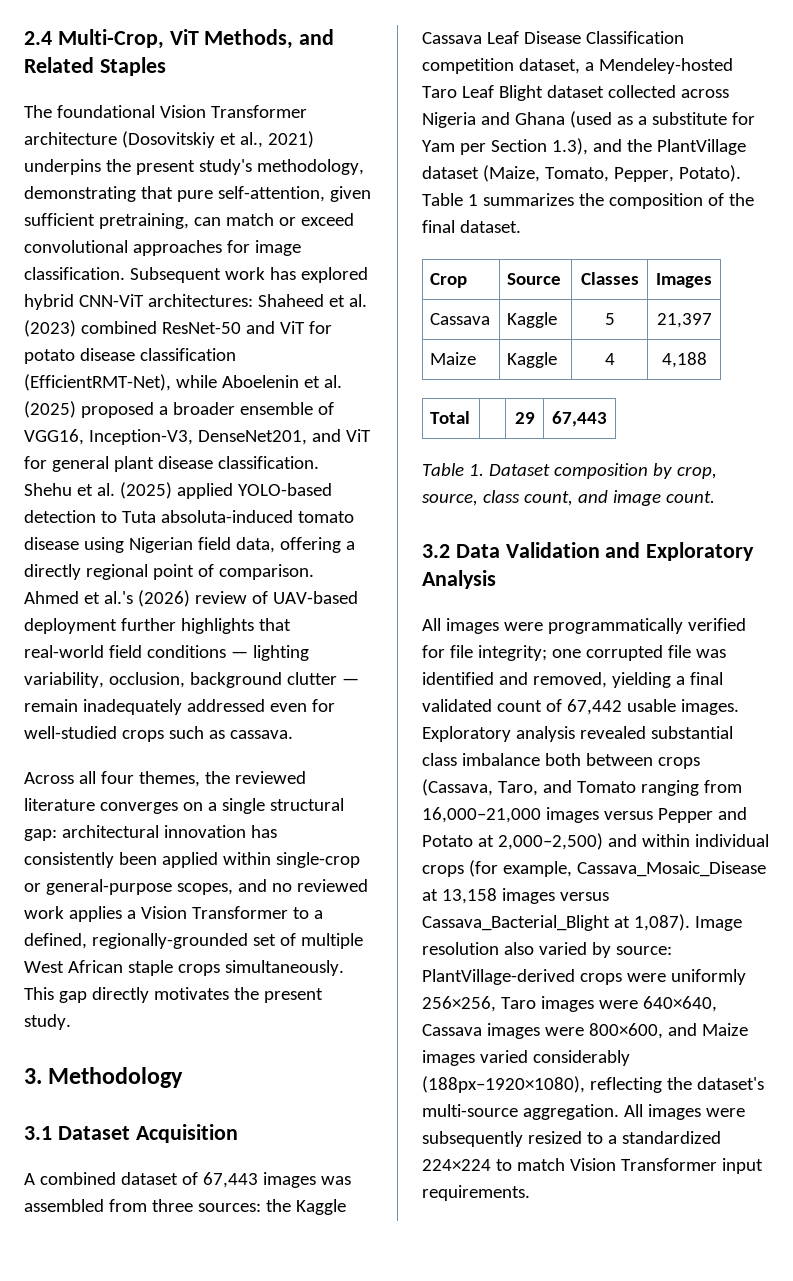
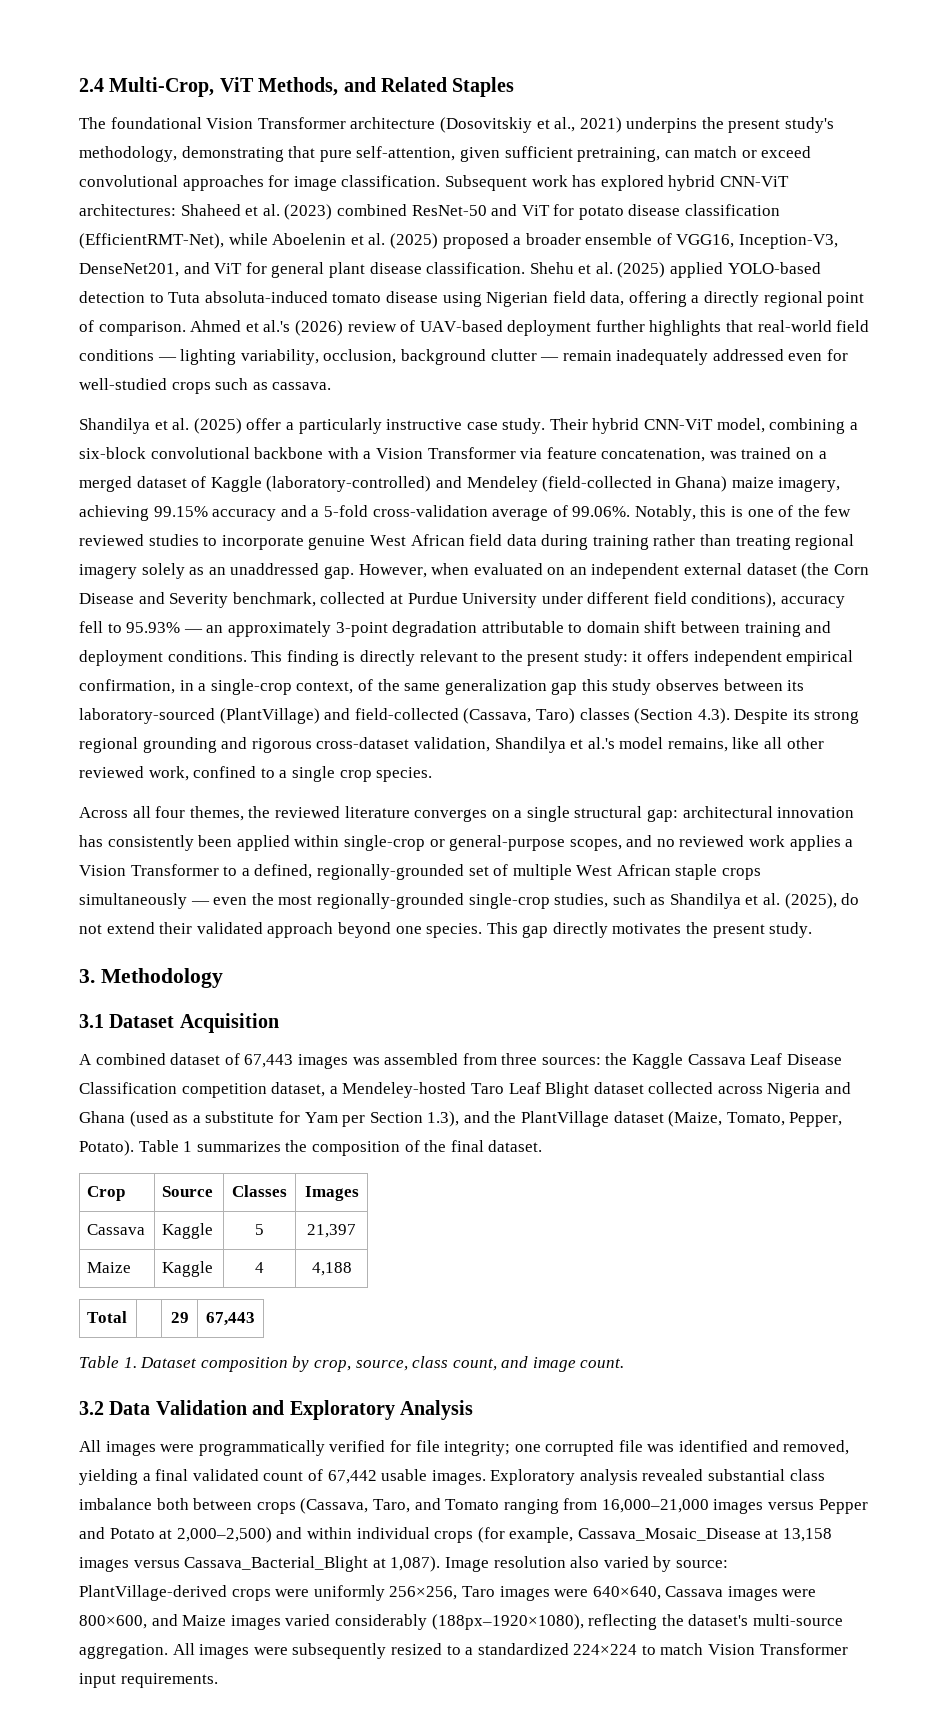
(293, 734) none -> [79,418,858,434] [79,447,827,462] [79,476,841,492] [79,505,852,521] [79,534,855,550] [79,563,869,579] [79,592,846,608] [79,621,832,637] [79,650,854,666] [79,679,805,695] [79,708,860,724] [79,737,824,753] [79,766,433,782] // Shandilya et al. (2025) offer a particularly instructive case study. Their hybrid CNN-ViT model, combining a six-block convolutional backbone with a Vision Transformer via feature concatenation, was trained on a merged dataset of Kaggle (laboratory-controlled) and Mendeley (field-collected in Ghana) maize imagery, achieving 99.15% accuracy and a 5-fold cross-validation average of 99.06%. Notably, this is one of the few reviewed studies to incorporate genuine West African field data during training rather than treating regional imagery solely as an unaddressed gap. However, when evaluated on an independent external dataset (the Corn Disease and Severity benchmark, collected at Purdue University under different field conditions), accuracy fell to 95.93% — an approximately 3-point degradation attributable to domain shift between training and deployment conditions. This finding is directly relevant to the present study: it offers independent empirical confirmation, in a single-crop context, of the same generalization gap this study observes between its laboratory-sourced (PlantVillage) and field-collected (Cassava, Taro) classes (Section 4.3). Despite its strong regional grounding and rigorous cross-dataset validation, Shandilya et al.'s model remains, like all other reviewed work, confined to a single crop species.
[224,960,344,976] simultaneously. -> [79,893,860,909] [79,922,483,938] simultaneously — even the most regionally-grounded single-crop studies, such as Shandilya et al. (2025), do not extend their validated approach beyond one species.

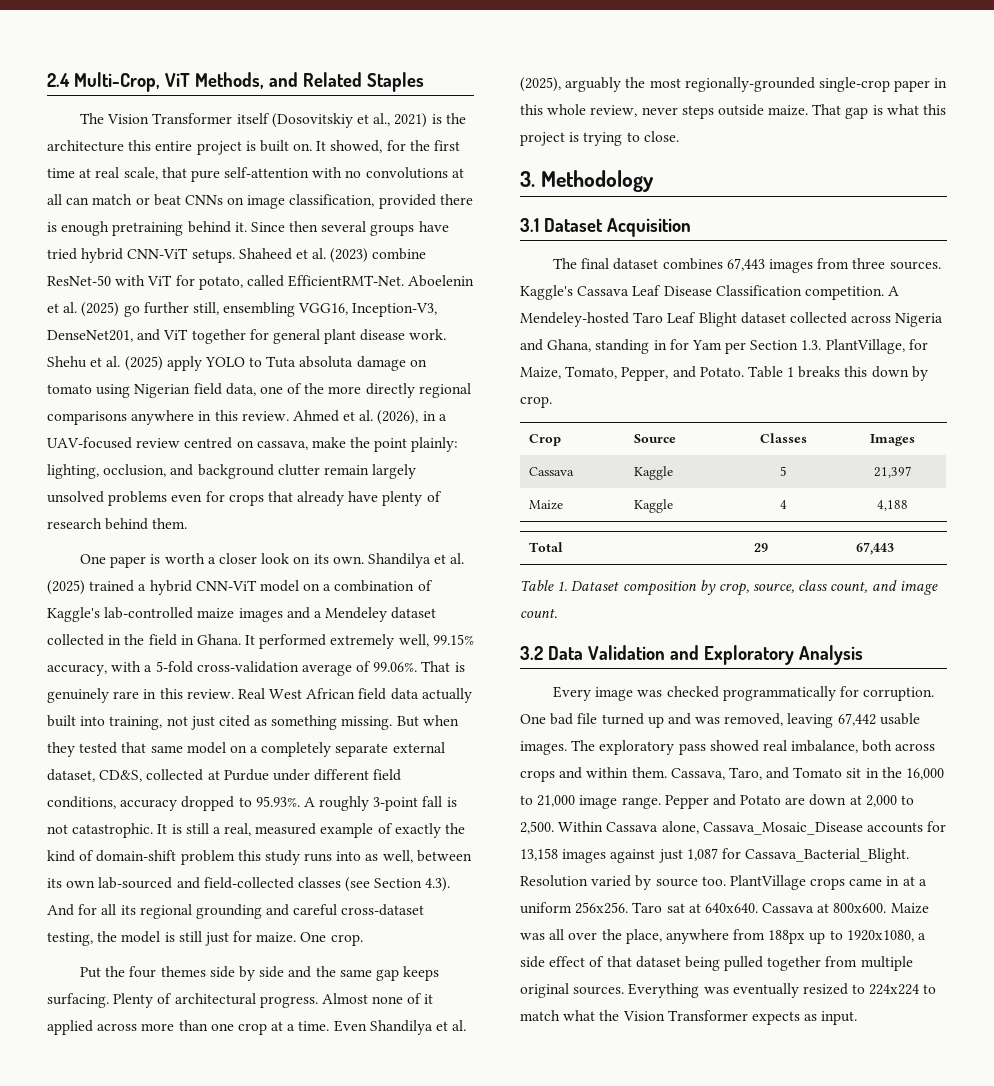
[110,117,436,129] foundational Vision Transformer architecture -> [107,113,270,124] Vision Transformer itself
[626,117,835,133] [79,146,812,162] [79,175,789,191] [79,204,176,216] underpins the present study's methodology, demonstrating that pure self-attention, given sufficient pretraining, can match or exceed convolutional approaches for image classification. Subsequent work has explored hybrid CNN-ViT architectures: -> [431,113,466,124] [47,140,461,155] [47,167,464,182] [47,194,473,209] [47,221,449,236] [47,248,235,263] is the architecture this entire project is built on. It showed, for the first time at real scale, that pure self-attention with no convolutions at all can match or beat CNNs on image classification, provided there is enough pretraining behind it. Since then several groups have tried hybrid CNN-ViT setups.
[336,204,781,220] [79,233,672,249] combined ResNet-50 and ViT for potato disease classification (EfficientRMT-Net), while Aboelenin et al. (2025) proposed a broader ensemble of -> [372,248,427,260] [47,275,475,290] [47,302,296,317] combine ResNet-50 with ViT for potato, called EfficientRMT-Net. Aboelenin et al. (2025) go further still, ensembling
(243, 268) none -> [191,329,246,344] together
[426,262,526,274] classification. -> [409,329,447,340] work.
[670,262,821,278] [79,291,865,307] [79,320,870,336] [79,349,849,365] [79,378,332,394] [79,418,858,434] [79,447,827,462] [79,476,841,492] [79,505,307,521] applied YOLO-based detection to Tuta absoluta-induced tomato disease using Nigerian field data, offering a directly regional point of comparison. Ahmed et al.'s (2026) review of UAV-based deployment further highlights that real-world field conditions — lighting variability, occlusion, background clutter — remain inadequately addressed even for well-studied crops such as cassava. // Shandilya et al. (2025) offer a particularly instructive case study. Their hybrid CNN-ViT model, combining a six-block convolutional backbone with a Vision Transformer via feature concatenation, was trained on a merged dataset of Kaggle (laboratory-controlled) and Mendeley (field-collected in Ghana) maize imagery, achieving 99.15% accuracy and -> [166,356,427,371] [47,383,471,398] [47,410,447,425] [47,437,459,452] [47,464,417,479] [47,491,442,506] [47,518,188,530] [80,553,465,568] [47,580,433,595] [47,607,437,622] [47,634,474,649] [47,661,142,676] apply YOLO to Tuta absoluta damage on tomato using Nigerian field data, one of the more directly regional comparisons anywhere in this review. Ahmed et al. (2026), in a UAV-focused review centred on cassava, make the point plainly: lighting, occlusion, and background clutter remain largely unsolved problems even for crops that already have plenty of research behind them. // One paper is worth a closer look on its own. Shandilya et al. (2025) trained a hybrid CNN-ViT model on a combination of Kaggle's lab-controlled maize images and a Mendeley dataset collected in the field in Ghana. It performed extremely well, 99.15% accuracy, with
[634,505,852,521] [79,534,855,550] [79,563,869,579] [79,592,316,608] Notably, this is one of the few reviewed studies to incorporate genuine West African field data during training rather than treating regional imagery solely as an unaddressed gap. However, when evaluated on an independent external dataset (the Corn Disease and Severity benchmark, -> [421,661,465,672] [47,688,472,703] [47,715,459,730] [47,742,445,757] [47,769,143,782] That is genuinely rare in this review. Real West African field data actually built into training, not just cited as something missing. But when they tested that same model on a completely separate external dataset, CD&S,
[462,593,538,608] University -> (269, 775) none
[691,592,846,608] [79,621,832,637] [79,650,854,666] [79,679,805,695] [79,708,860,724] [79,737,824,753] [79,766,433,782] [79,806,855,822] [79,835,854,851] [79,864,762,880] [79,893,860,909] [79,922,813,938] conditions), accuracy fell to 95.93% — an approximately 3-point degradation attributable to domain shift between training and deployment conditions. This finding is directly relevant to the present study: it offers independent empirical confirmation, in a single-crop context, of the same generalization gap this study observes between its laboratory-sourced (PlantVillage) and field-collected (Cassava, Taro) classes (Section 4.3). Despite its strong regional grounding and rigorous cross-dataset validation, Shandilya et al.'s model remains, like all other reviewed work, confined to a single crop species. // Across all four themes, the reviewed literature converges on a single structural gap: architectural innovation has consistently been applied within single-crop or general-purpose scopes, and no reviewed work applies a Vision Transformer to a defined, regionally-grounded set of multiple West African staple crops simultaneously — even the most regionally-grounded single-crop studies, such as Shandilya et al. (2025), do not extend their validated approach beyond one species. This gap directly motivates the present study. -> [47,796,457,811] [47,823,466,838] [47,850,472,865] [47,877,451,892] [47,904,425,919] [47,931,363,946] [80,966,440,981] [47,993,434,1008] [47,1020,467,1035] [520,77,948,92] [520,104,947,119] [520,131,679,146] conditions, accuracy dropped to 95.93%. A roughly 3-point fall is not catastrophic. It is still a real, measured example of exactly the kind of domain-shift problem this study runs into as well, between its own lab-sourced and field-collected classes (see Section 4.3). And for all its regional grounding and careful cross-dataset testing, the model is still just for maize. One crop. // Put the four themes side by side and the same gap keeps surfacing. Plenty of architectural progress. Almost none of it applied across more than one crop at a time. Even Shandilya et al. (2025), arguably the most regionally-grounded single-crop paper in this whole review, never steps outside maize. That gap is what this project is trying to close.
[79,1053,684,1069] A combined dataset of 67,443 images was assembled from three sources: the Kaggle -> [553,258,941,273] [520,285,573,300] The final dataset combines 67,443 images from three sources. Kaggle's
[181,1082,338,1098] competition dataset, a -> [804,286,900,300] competition. A
[79,1111,843,1127] [79,1140,543,1156] Ghana (used as a substitute for Yam per Section 1.3), and the PlantVillage dataset (Maize, Tomato, Pepper, Potato). Table 1 summarizes the composition of the final dataset. -> [547,339,928,354] [520,366,928,381] [520,396,552,408] Ghana, standing in for Yam per Section 1.3. PlantVillage, for Maize, Tomato, Pepper, and Potato. Table 1 breaks this down by crop.
[79,1440,850,1456] [79,1469,825,1485] [79,1498,868,1514] [79,1527,833,1543] [79,1556,728,1572] [79,1585,817,1601] [79,1614,843,1630] [79,1643,848,1659] [79,1673,218,1688] All images were programmatically verified for file integrity; one corrupted file was identified and removed, yielding a final validated count of 67,442 usable images. Exploratory analysis revealed substantial class imbalance both between crops (Cassava, Taro, and Tomato ranging from 16,000–21,000 images versus Pepper and Potato at 2,000–2,500) and within individual crops (for example, Cassava_Mosaic_Disease at 13,158 images versus Cassava_Bacterial_Blight at 1,087). Image resolution also varied by source: PlantVillage-derived crops were uniformly 256×256, Taro images were 640×640, Cassava images were 800×600, and Maize images varied considerably (188px–1920×1080), reflecting the dataset's multi-source aggregation. All images were subsequently resized to a standardized 224×224 to match Vision Transformer input requirements. -> [553,686,935,701] [520,713,920,728] [520,740,936,755] [520,767,945,782] [520,794,915,809] [520,821,947,835] [520,848,910,863] [520,875,927,890] [520,902,929,914] [520,929,927,944] [520,956,913,971] [520,983,937,998] [520,1010,858,1025] Every image was checked programmatically for corruption. One bad file turned up and was removed, leaving 67,442 usable images. The exploratory pass showed real imbalance, both across crops and within them. Cassava, Taro, and Tomato sit in the 16,000 to 21,000 image range. Pepper and Potato are down at 2,000 to 2,500. Within Cassava alone, Cassava_Mosaic_Disease accounts for 13,158 images against just 1,087 for Cassava_Bacterial_Blight. Resolution varied by source too. PlantVillage crops came in at a uniform 256x256. Taro sat at 640x640. Cassava at 800x600. Maize was all over the place, anywhere from 188px up to 1920x1080, a side effect of that dataset being pulled together from multiple original sources. Everything was eventually resized to 224x224 to match what the Vision Transformer expects as input.

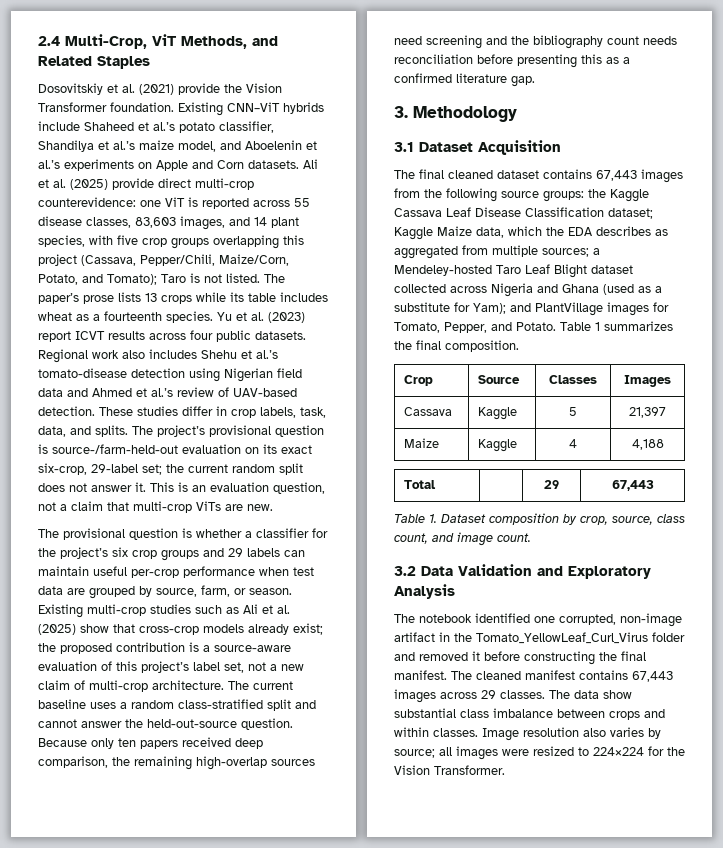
[80,113,466,128] [47,140,461,155] [47,167,464,182] [47,194,473,209] [47,221,449,236] [47,248,427,263] [47,275,475,290] [47,302,438,317] [47,329,447,344] [47,356,427,371] [47,383,471,398] [47,410,447,425] [47,437,459,452] [47,464,417,479] [47,491,442,506] [47,518,188,530] [80,553,465,568] [47,580,433,595] [47,607,437,622] [47,634,474,649] [47,661,465,676] [47,688,472,703] [47,715,459,730] [47,742,445,757] [47,769,402,782] [47,796,457,811] [47,823,466,838] [47,850,472,865] [47,877,451,892] [47,904,425,919] [47,931,363,946] [80,966,440,981] [47,993,434,1008] [47,1020,467,1035] [520,77,948,92] [520,104,947,119] [520,131,679,146] The Vision Transformer itself (Dosovitskiy et al., 2021) is the architecture this entire project is built on. It showed, for the first time at real scale, that pure self-attention with no convolutions at all can match or beat CNNs on image classification, provided there is enough pretraining behind it. Since then several groups have tried hybrid CNN-ViT setups. Shaheed et al. (2023) combine ResNet-50 with ViT for potato, called EfficientRMT-Net. Aboelenin et al. (2025) go further still, ensembling VGG16, Inception-V3, DenseNet201, and ViT together for general plant disease work. Shehu et al. (2025) apply YOLO to Tuta absoluta damage on tomato using Nigerian field data, one of the more directly regional comparisons anywhere in this review. Ahmed et al. (2026), in a UAV-focused review centred on cassava, make the point plainly: lighting, occlusion, and background clutter remain largely unsolved problems even for crops that already have plenty of research behind them. // One paper is worth a closer look on its own. Shandilya et al. (2025) trained a hybrid CNN-ViT model on a combination of Kaggle's lab-controlled maize images and a Mendeley dataset collected in the field in Ghana. It performed extremely well, 99.15% accuracy, with a 5-fold cross-validation average of 99.06%. That is genuinely rare in this review. Real West African field data actually built into training, not just cited as something missing. But when they tested that same model on a completely separate external dataset, CD&S, collected at Purdue under different field conditions, accuracy dropped to 95.93%. A roughly 3-point fall is not catastrophic. It is still a real, measured example of exactly the kind of domain-shift problem this study runs into as well, between its own lab-sourced and field-collected classes (see Section 4.3). And for all its regional grounding and careful cross-dataset testing, the model is still just for maize. One crop. // Put the four themes side by side and the same gap keeps surfacing. Plenty of architectural progress. Almost none of it applied across more than one crop at a time. Even Shandilya et al. (2025), arguably the most regionally-grounded single-crop paper in this whole review, never steps outside maize. That gap is what this project is trying to close. -> [38,83,282,95] [38,102,324,116] [38,121,274,133] [38,140,317,152] [38,159,318,171] [38,178,254,190] [38,197,310,209] [38,216,299,230] [38,235,304,249] [38,254,289,266] [38,273,285,285] [38,292,328,304] [38,311,305,323] [38,330,306,342] [38,349,278,363] [38,368,302,382] [38,387,297,397] [38,406,326,418] [38,425,324,437] [38,444,312,454] [38,463,303,475] [38,482,325,494] [38,501,273,513] [38,528,328,540] [38,547,305,561] [38,566,314,578] [38,585,292,599] [38,604,290,618] [38,623,323,635] [38,642,291,654] [38,661,304,673] [38,680,293,692] [38,699,316,711] [38,718,293,730] [38,737,263,749] [38,756,315,770] [394,35,677,49] [394,54,630,68] [394,73,535,87] Dosovitskiy et al. (2021) provide the Vision Transformer foundation. Existing CNN–ViT hybrids include Shaheed et al.’s potato classifier, Shandilya et al.’s maize model, and Aboelenin et al.’s experiments on Apple and Corn datasets. Ali et al. (2025) provide direct multi-crop counterevidence: one ViT is reported across 55 disease classes, 83,603 images, and 14 plant species, with five crop groups overlapping this project (Cassava, Pepper/Chili, Maize/Corn, Potato, and Tomato); Taro is not listed. The paper’s prose lists 13 crops while its table includes wheat as a fourteenth species. Yu et al. (2023) report ICVT results across four public datasets. Regional work also includes Shehu et al.’s tomato-disease detection using Nigerian field data and Ahmed et al.’s review of UAV-based detection. These studies differ in crop labels, task, data, and splits. The project’s provisional question is source-/farm-held-out evaluation on its exact six-crop, 29-label set; the current random split does not answer it. This is an evaluation question, not a claim that multi-crop ViTs are new. // The provisional question is whether a classifier for the project’s six crop groups and 29 labels can maintain useful per-crop performance when test data are grouped by source, farm, or season. Existing multi-crop studies such as Ali et al. (2025) show that cross-crop models already exist; the proposed contribution is a source-aware evaluation of this project’s label set, not a new claim of multi-crop architecture. The current baseline uses a random class-stratified split and cannot answer the held-out-source question. Because only ten papers received deep comparison, the remaining high-overlap sources need screening and the bibliography count needs reconciliation before presenting this as a confirmed literature gap.
[613,258,941,273] [520,285,900,300] dataset combines 67,443 images from three sources. Kaggle's Cassava Leaf Disease Classification competition. A -> [448,169,683,183] [394,188,649,202] [394,207,653,219] [394,226,668,240] [394,245,600,259] cleaned dataset contains 67,443 images from the following source groups: the Kaggle Cassava Leaf Disease Classification dataset; Kaggle Maize data, which the EDA describes as aggregated from multiple sources; a
[547,339,928,354] [520,367,561,379] Ghana, standing in for Yam per Section 1.3. PlantVillage, for Maize, -> [562,284,662,295] [394,302,669,316] Ghana (used as a substitute for Yam); and PlantVillage images for
[798,366,928,381] [520,396,552,408] breaks this down by crop. -> [604,321,673,331] [394,340,519,352] summarizes the final composition.
[553,686,935,701] [520,713,920,728] [520,740,936,755] [520,767,945,782] [520,794,915,809] [520,821,947,835] [520,848,910,863] [520,875,927,890] [520,902,929,914] [520,929,927,944] [520,956,913,971] [520,983,937,998] [520,1010,858,1025] Every image was checked programmatically for corruption. One bad file turned up and was removed, leaving 67,442 usable images. The exploratory pass showed real imbalance, both across crops and within them. Cassava, Taro, and Tomato sit in the 16,000 to 21,000 image range. Pepper and Potato are down at 2,000 to 2,500. Within Cassava alone, Cassava_Mosaic_Disease accounts for 13,158 images against just 1,087 for Cassava_Bacterial_Blight. Resolution varied by source too. PlantVillage crops came in at a uniform 256x256. Taro sat at 640x640. Cassava at 800x600. Maize was all over the place, anywhere from 188px up to 1920x1080, a side effect of that dataset being pulled together from multiple original sources. Everything was eventually resized to 224x224 to match what the Vision Transformer expects as input. -> [394,613,682,627] [394,632,685,644] [394,651,646,665] [394,670,673,682] [394,689,632,703] [394,708,665,720] [394,727,661,741] [394,746,685,760] [394,765,505,775] The notebook identified one corrupted, non-image artifact in the Tomato_YellowLeaf_Curl_Virus folder and removed it before constructing the final manifest. The cleaned manifest contains 67,443 images across 29 classes. The data show substantial class imbalance between crops and within classes. Image resolution also varies by source; all images were resized to 224×224 for the Vision Transformer.

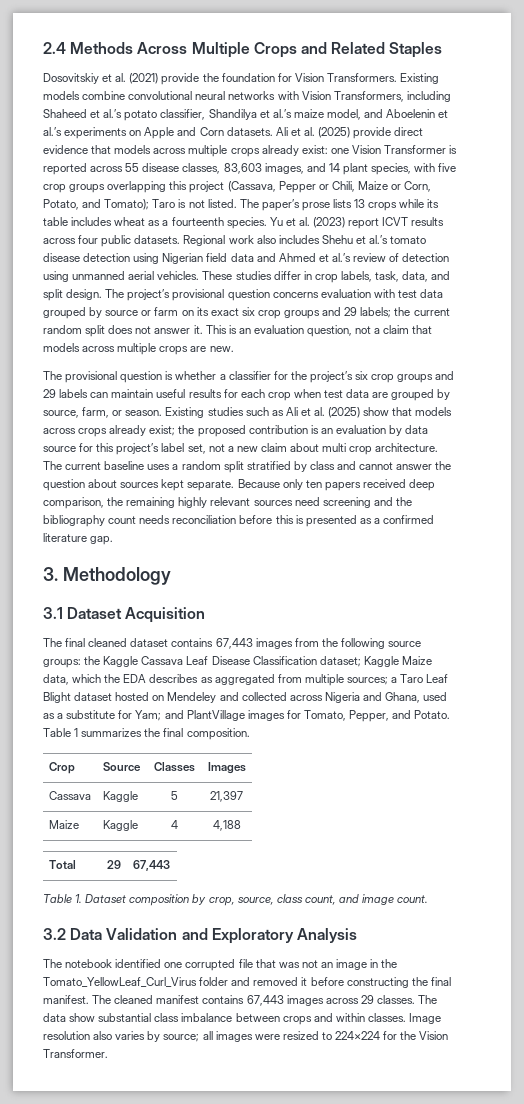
[65,34,247,49] Multi-Crop, ViT Methods, -> [70,42,297,58] Methods Across Multiple Crops
[246,83,282,93] [38,102,324,116] [38,121,80,131] Vision Transformer foundation. Existing CNN–ViT hybrids include -> [221,73,440,84] [43,91,451,102] foundation for Vision Transformers. Existing models combine convolutional neural networks with Vision Transformers, including
[195,178,254,190] [38,197,185,207] multi-crop counterevidence: one ViT -> [43,145,447,157] evidence that models across multiple crops already exist: one Vision Transformer
[140,254,289,266] Pepper/Chili, Maize/Corn, -> [278,181,432,193] Pepper or Chili, Maize or Corn,
[38,368,127,378] tomato-disease -> [390,236,427,244] [43,253,80,262] tomato disease
[233,388,297,397] [38,406,95,416] UAV-based detection. -> [402,253,450,262] [43,271,200,282] detection using unmanned aerial vehicles.
[95,425,128,437] splits. -> [43,289,103,301] split design.
[38,444,312,454] [38,463,162,475] is source-/farm-held-out evaluation on its exact six-crop, 29-label set; -> [272,289,444,298] [43,307,392,319] concerns evaluation with test data grouped by source or farm on its exact six crop groups and 29 labels;
[133,501,221,513] multi-crop ViTs -> [43,343,189,355] models across multiple crops
[131,566,255,578] per-crop performance -> [188,389,291,401] results for each crop
[87,604,146,616] multi-crop -> (205, 412) none
[139,624,244,635] cross-crop models -> [415,407,453,416] [43,428,108,437] models across crops
[203,645,291,652] [38,661,112,671] a source-aware evaluation of -> [320,425,429,436] [43,443,94,452] an evaluation by data source for
[74,680,148,692] of multi-crop -> [290,443,373,455] about multi crop
[178,699,316,711] [38,718,293,730] class-stratified split and cannot answer the held-out-source question. -> [223,461,452,473] [43,479,235,491] split stratified by class and cannot answer the question about sources kept separate.
[196,756,267,770] high-overlap -> [178,497,251,508] highly relevant
[517,54,602,68] presenting this -> [275,515,357,527] this is presented
[394,265,492,276] Mendeley-hosted -> (398, 680) none
(633, 269) none -> [115,692,239,703] hosted on Mendeley and
[562,284,634,295] Ghana (used -> [385,692,448,703] Ghana, used
[473,303,506,314] Yam); -> [135,710,162,721] Yam;
[559,613,682,627] [394,632,435,642] corrupted, non-image artifact -> [185,959,368,971] corrupted file that was not an image

